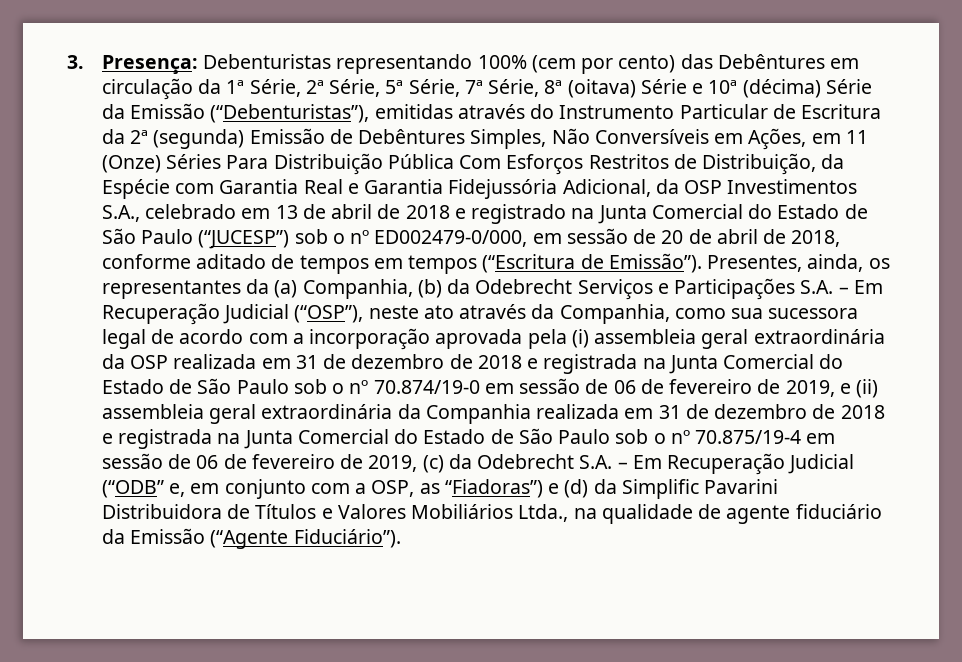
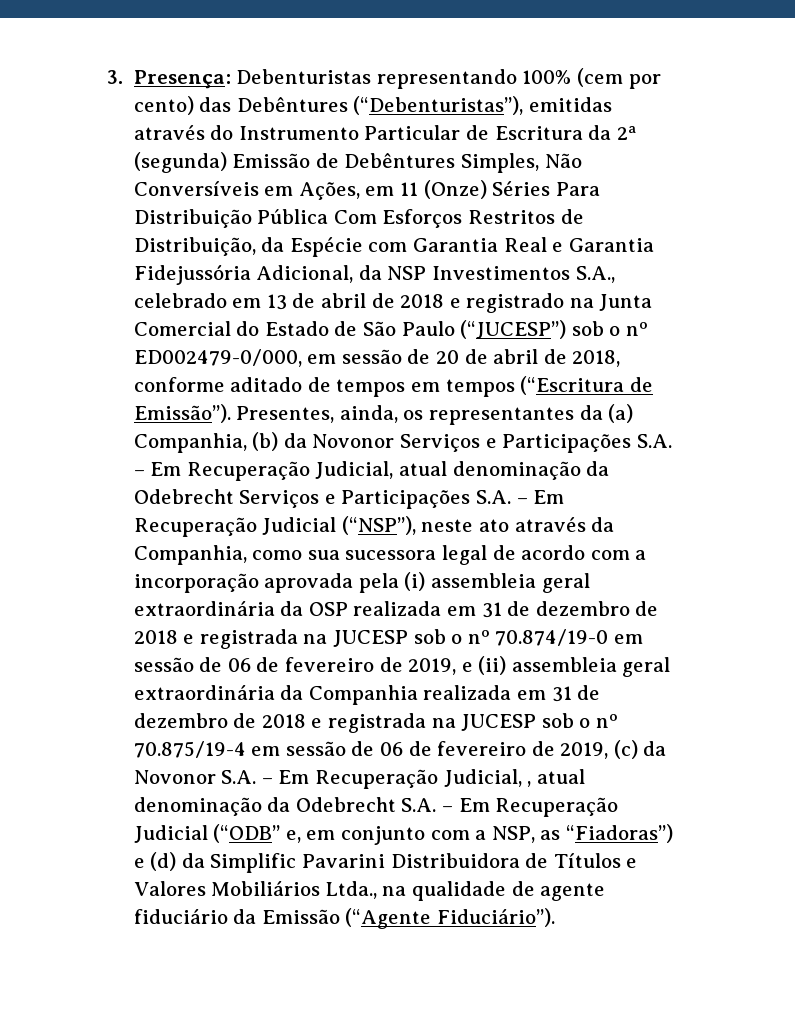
[830,58,860,69] [101,78,873,100] [101,103,206,119] em circulação da 1ª Série, 2ª Série, 5ª Série, 7ª Série, 8ª (oitava) Série e 10ª (décima) Série da Emissão -> (348, 104) none
[684,180,723,194] OSP -> [387,266,427,280] NSP
(471, 286) none -> [312,434,672,453] [133,461,610,481] Novonor Serviços e Participações S.A. – Em Recuperação Judicial, atual denominação da
[294,305,364,323] (“OSP”), -> [341,516,416,535] (“NSP”),
[668,354,844,374] [101,378,289,394] Junta Comercial do Estado de São Paulo -> [332,630,408,647] JUCESP
[243,428,611,449] Junta Comercial do Estado de São Paulo -> [461,714,537,731] JUCESP
(472, 461) none -> [133,769,585,789] [133,797,291,816] Novonor S.A. – Em Recuperação Judicial, , atual denominação da
[371,480,415,497] OSP, -> [491,826,535,843] NSP,

